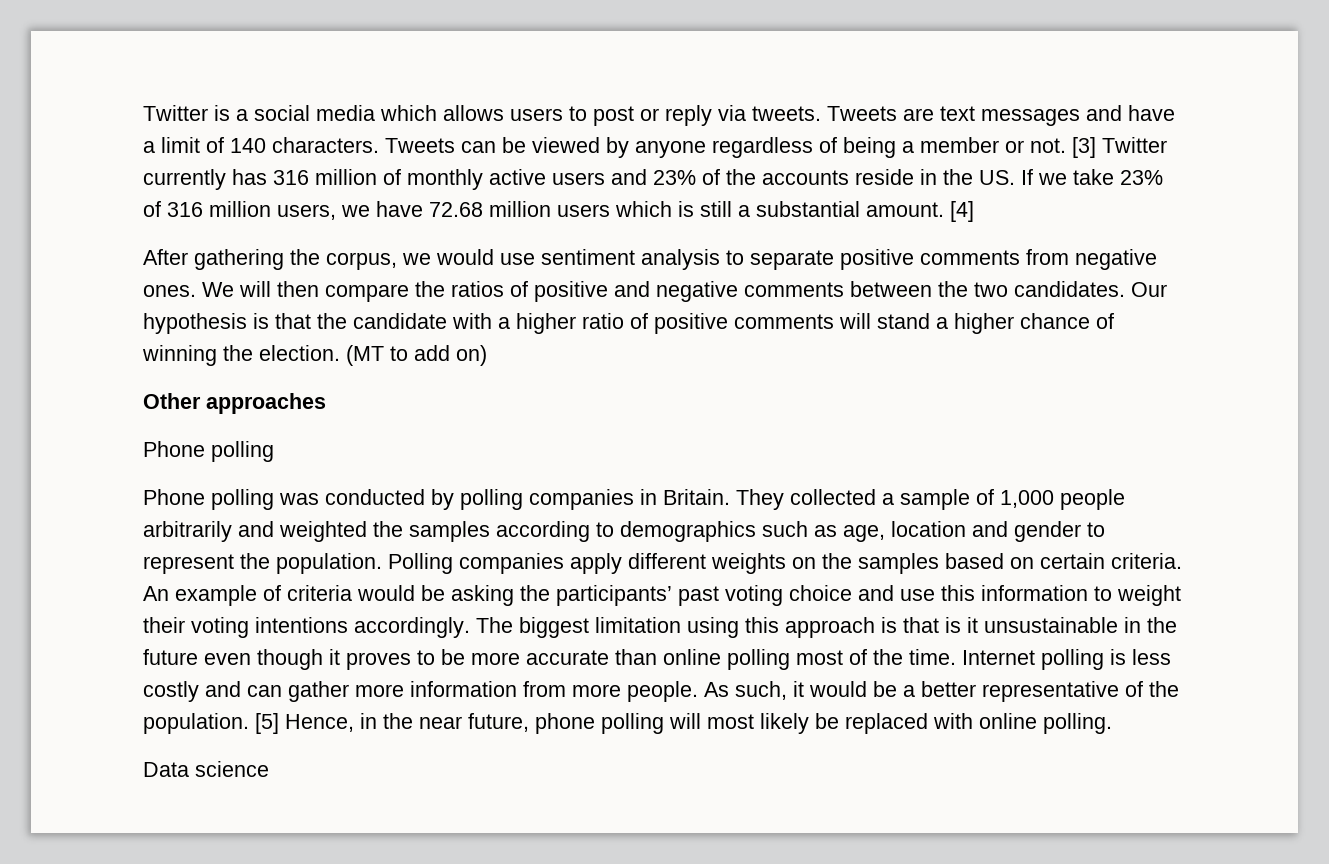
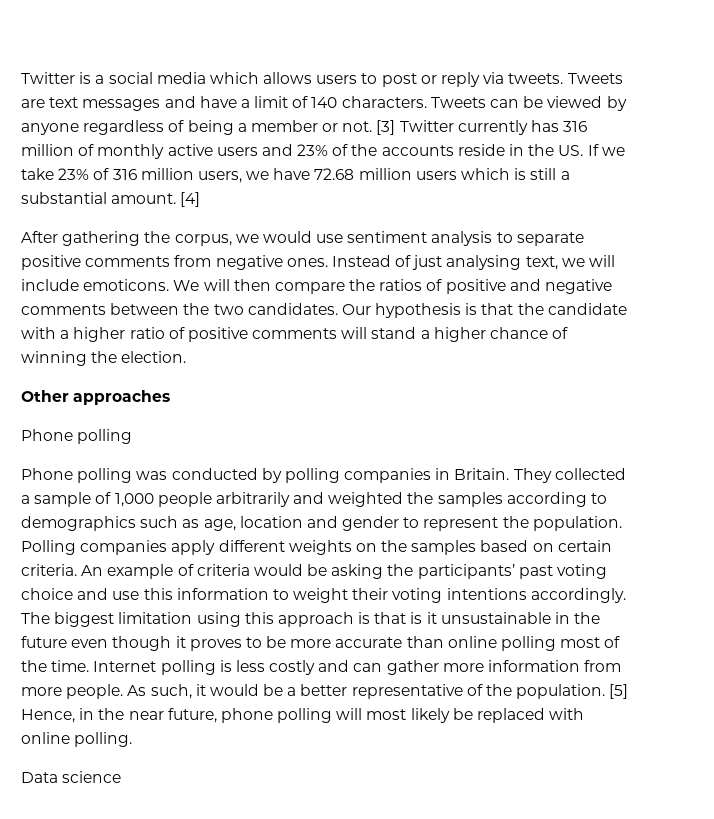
(196, 291) none -> [331,255,616,270] [21,279,170,291] Instead of just analysing text, we will include emoticons.
[346,345,487,366] (MT to add on) -> (187, 357) none

